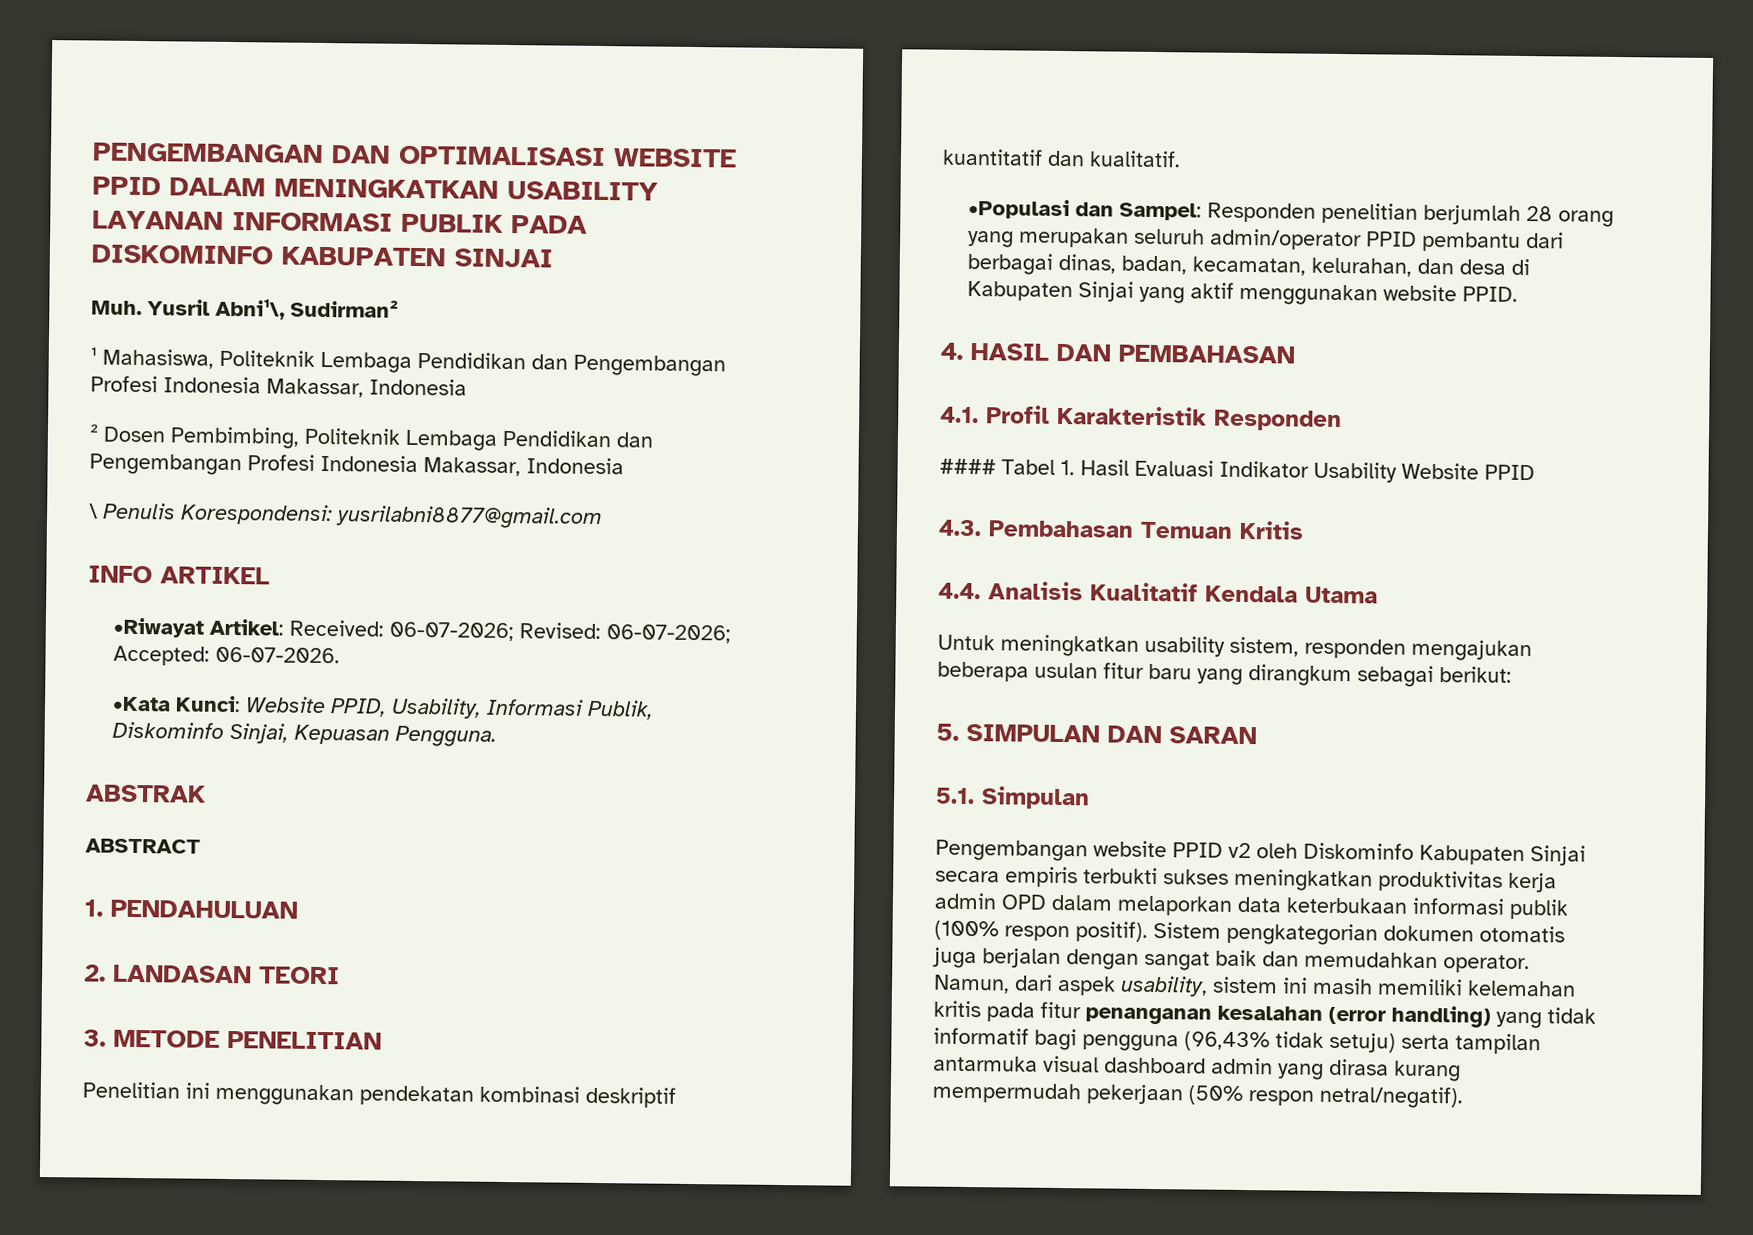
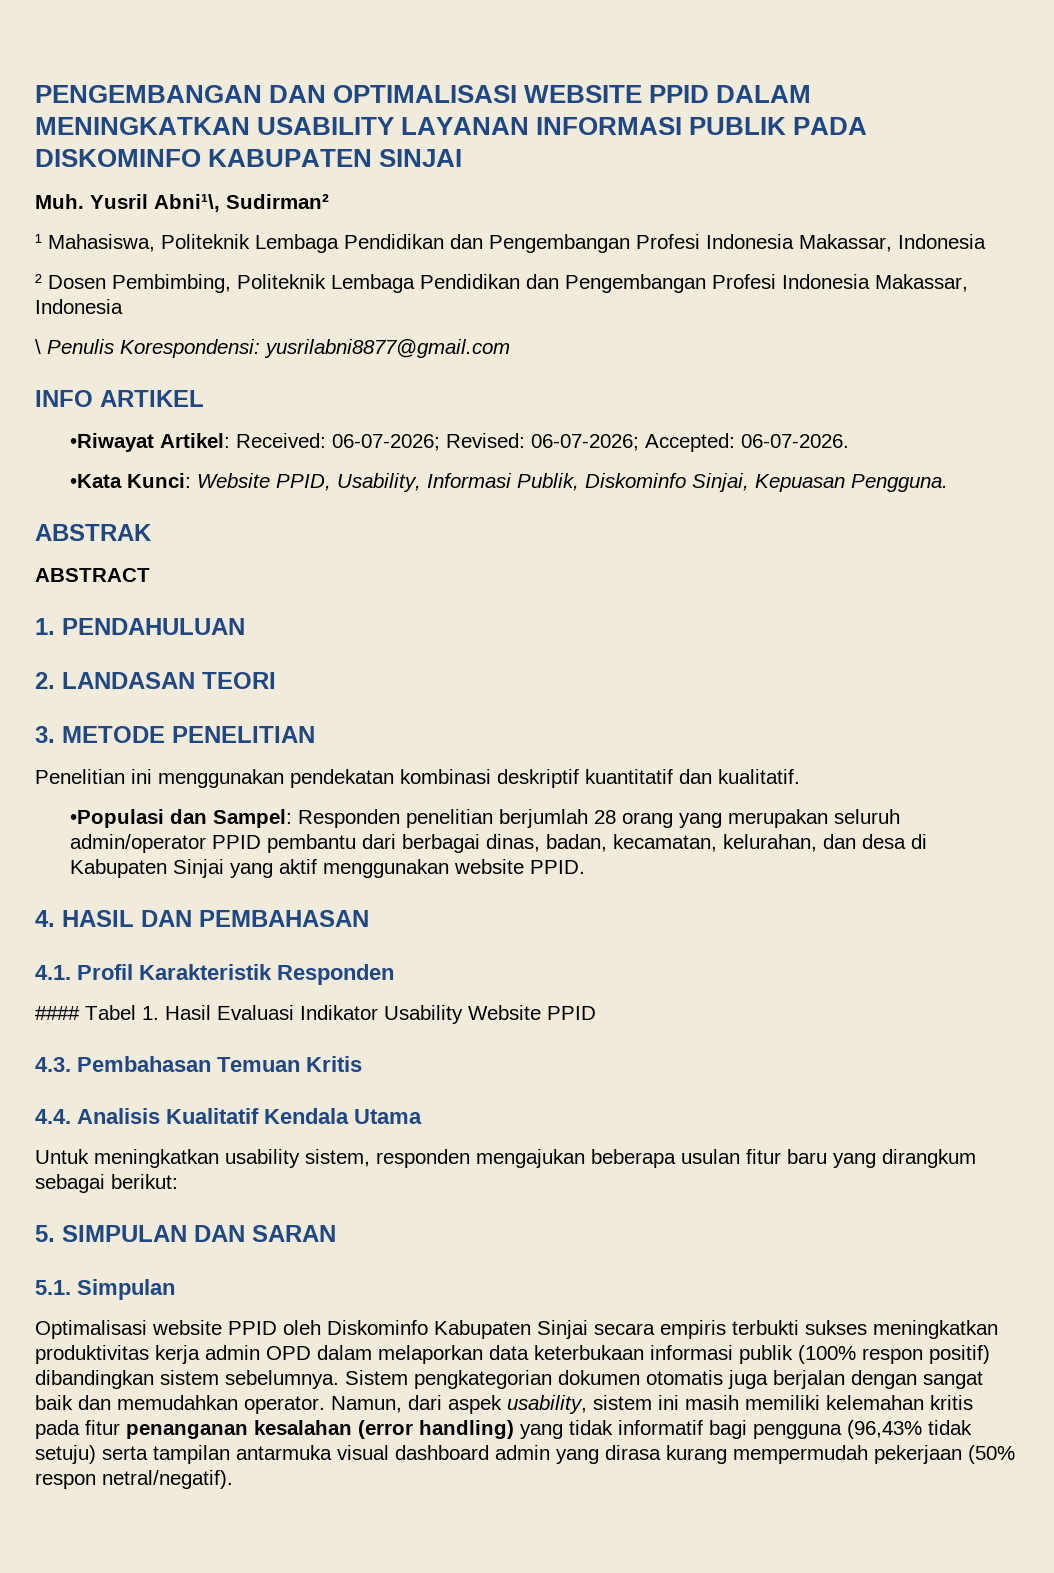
[935,839,1088,862] Pengembangan -> [35,1320,147,1339] Optimalisasi
[1228,842,1251,859] v2 -> (277, 1328) none
[1075,921,1148,942] positif). -> [929,1345,990,1364] [35,1370,339,1389] positif) dibandingkan sistem sebelumnya.

